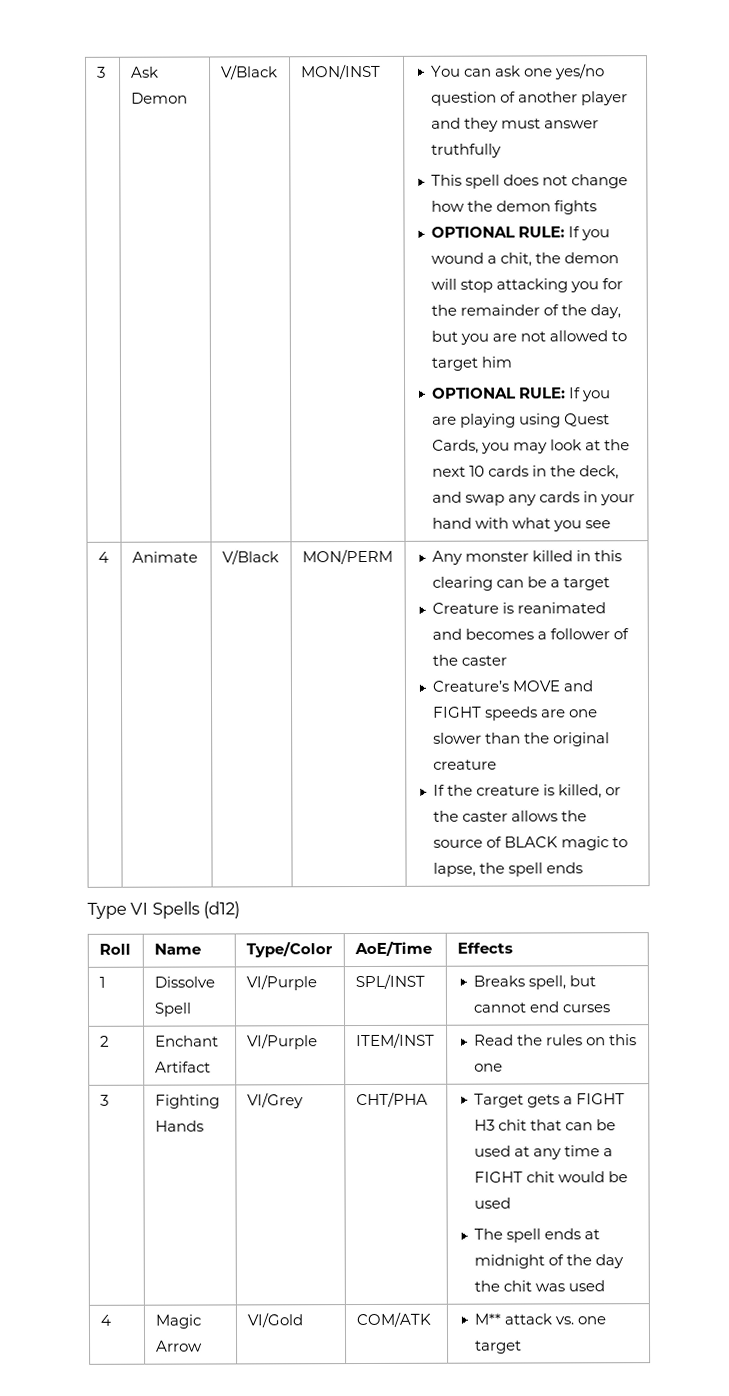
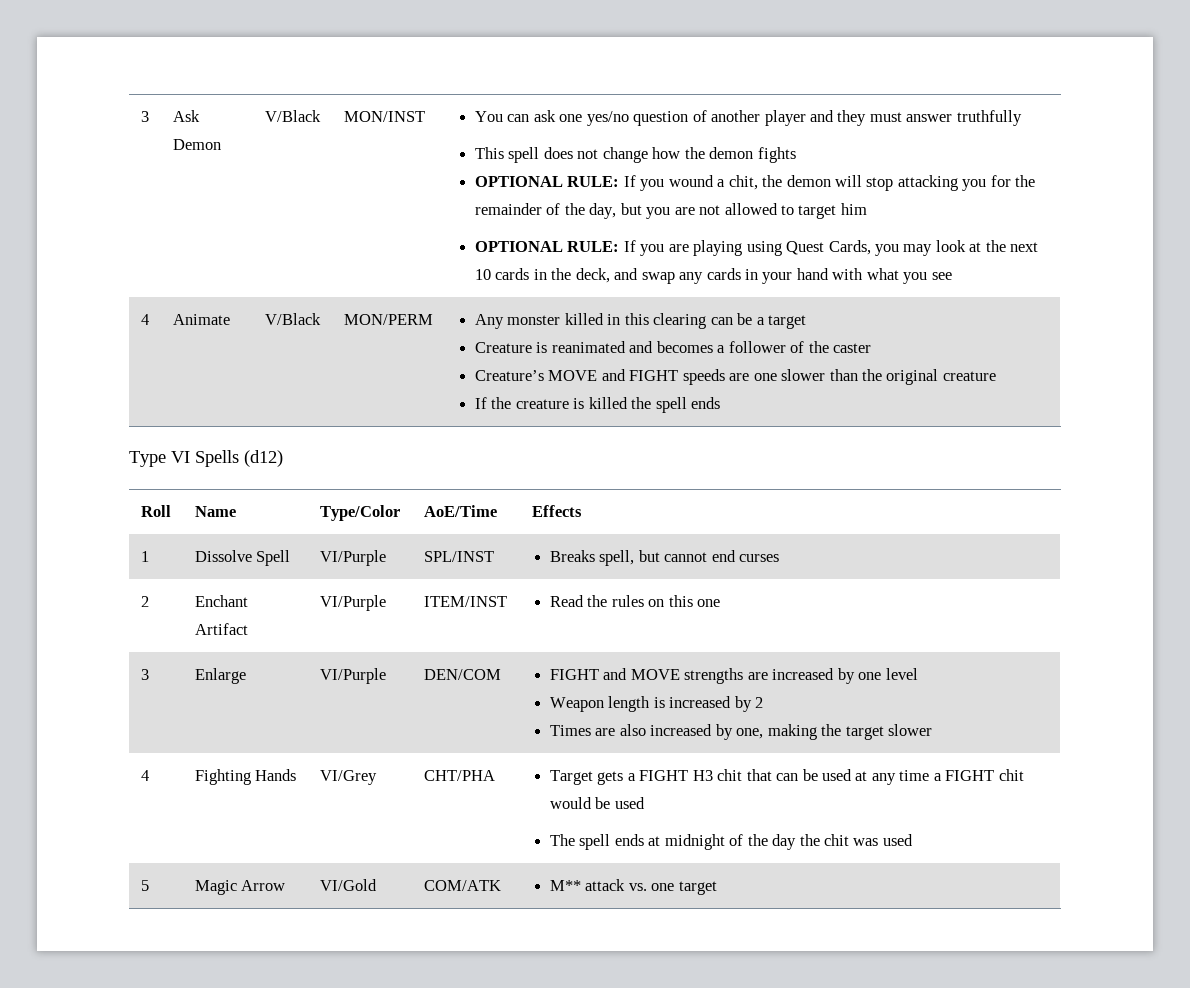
[558,784,622,799] [433,810,588,822] [433,836,629,851] [433,862,477,877] killed, or the caster allows the source of BLACK magic to lapse, -> [588,397,628,409] killed
(109, 1100) none -> [194,668,246,684] [319,668,386,684] [423,669,501,680] [549,668,918,684] [549,696,764,712] [549,724,932,740] [140,770,149,781] | Enlarge | VI/Purple | DEN/COM | FIGHT and MOVE strengths are increased by one level // Weapon length is increased by 2 // Times are also increased by one, making the target slower // 4
[99,1314,111,1326] 4 -> [140,880,149,891] 5

